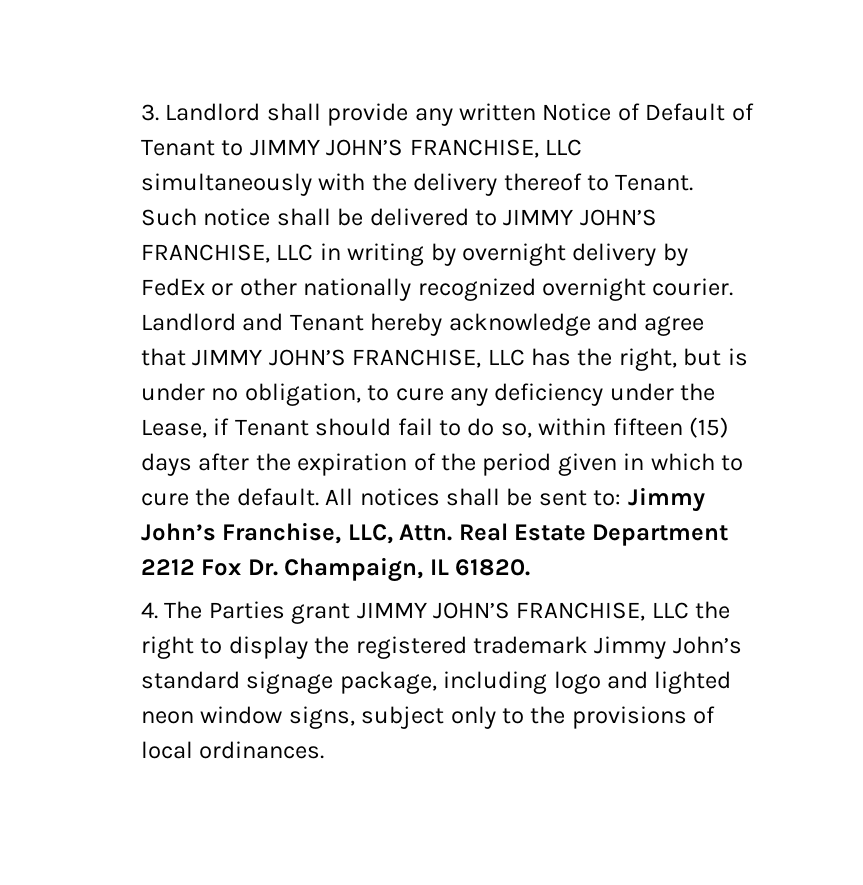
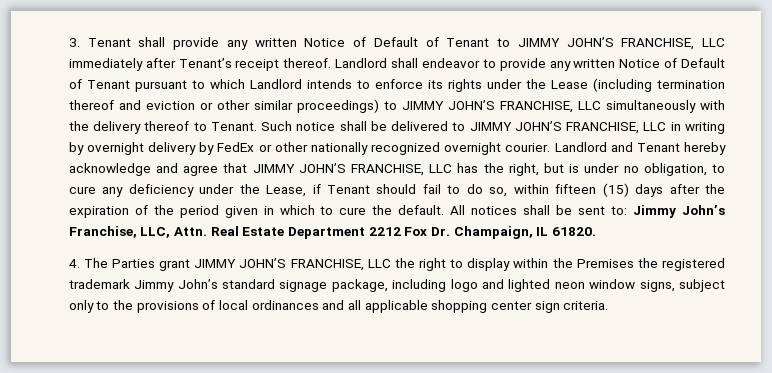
[165,103,261,121] Landlord -> [87,38,131,47] Tenant
(583, 147) none -> [68,58,725,71] [68,78,725,92] [68,99,601,113] immediately after Tenant’s receipt thereof. Landlord shall endeavor to provide any written Notice of Default of Tenant pursuant to which Landlord intends to enforce its rights under the Lease (including termination thereof and eviction or other similar proceedings) to JIMMY JOHN’S FRANCHISE, LLC
(308, 647) none -> [513,258,634,268] within the Premises
[199,741,325,759] ordinances. -> [251,300,609,313] ordinances and all applicable shopping center sign criteria.

